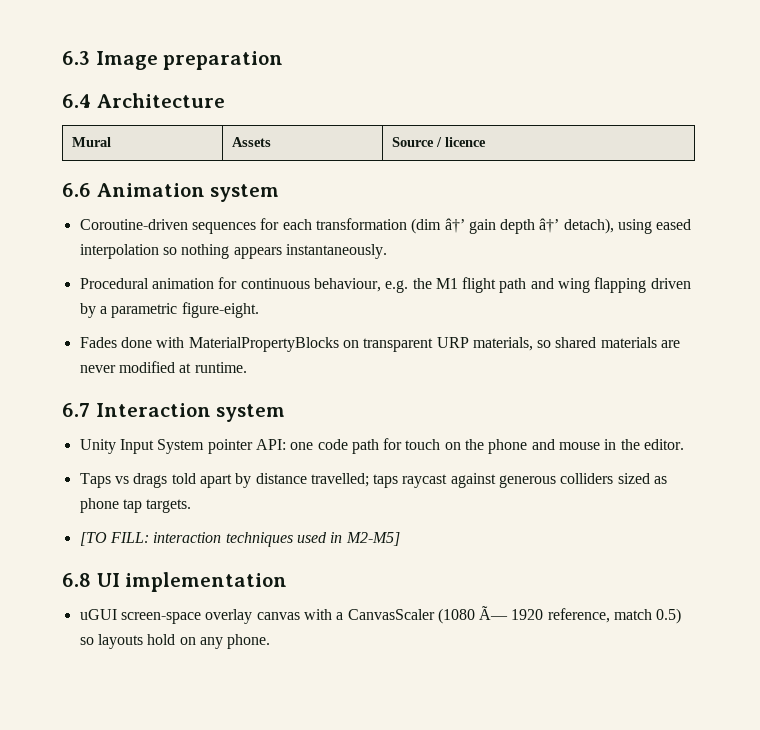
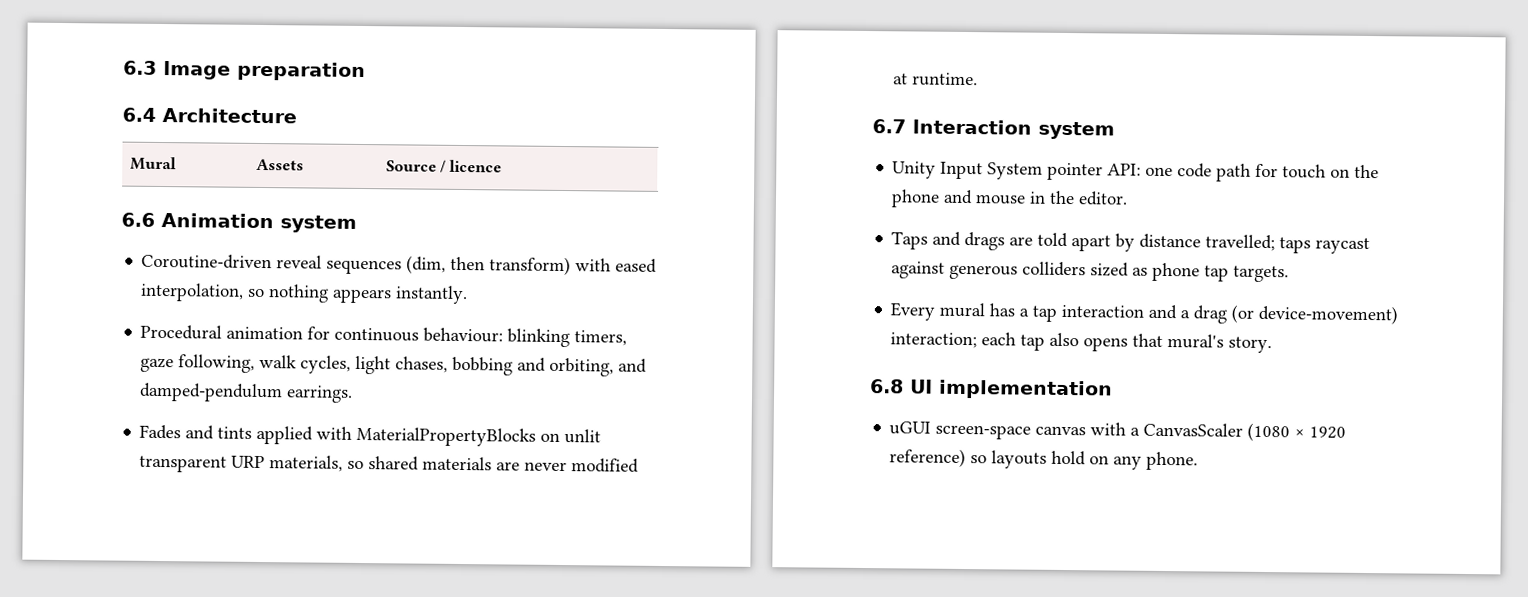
[191,218,692,234] [79,244,159,259] sequences for each transformation (dim â†’ gain depth â†’ detach), using eased interpolation -> [276,255,658,276] [140,282,245,302] reveal sequences (dim, then transform) with eased interpolation,
[285,244,387,259] instantaneously. -> [395,285,469,305] instantly.
[313,277,691,293] [79,302,259,318] [79,337,152,348] behaviour, e.g. the M1 flight path and wing flapping driven by a parametric figure-eight. // Fades done -> [423,327,628,348] [140,354,648,377] [139,382,354,403] [139,424,314,445] behaviour: blinking timers, gaze following, walk cycles, light chases, bobbing and orbiting, and damped-pendulum earrings. // Fades and tints applied
(359, 344) none -> [564,429,602,444] unlit
[114,473,168,488] vs drags -> [932,231,1034,251] and drags are
[79,532,400,547] [TO FILL: interaction techniques used in M2-M5] -> [890,302,1399,325] [890,332,1273,354] Every mural has a tap interaction and a drag (or device-movement) interaction; each tap also opens that mural's story.
[205,609,253,624] overlay -> (1032, 432) none
[479,606,682,624] Ã— 1920 reference, match 0.5) -> [1294,426,1347,439] [889,448,967,468] × 1920 reference)

